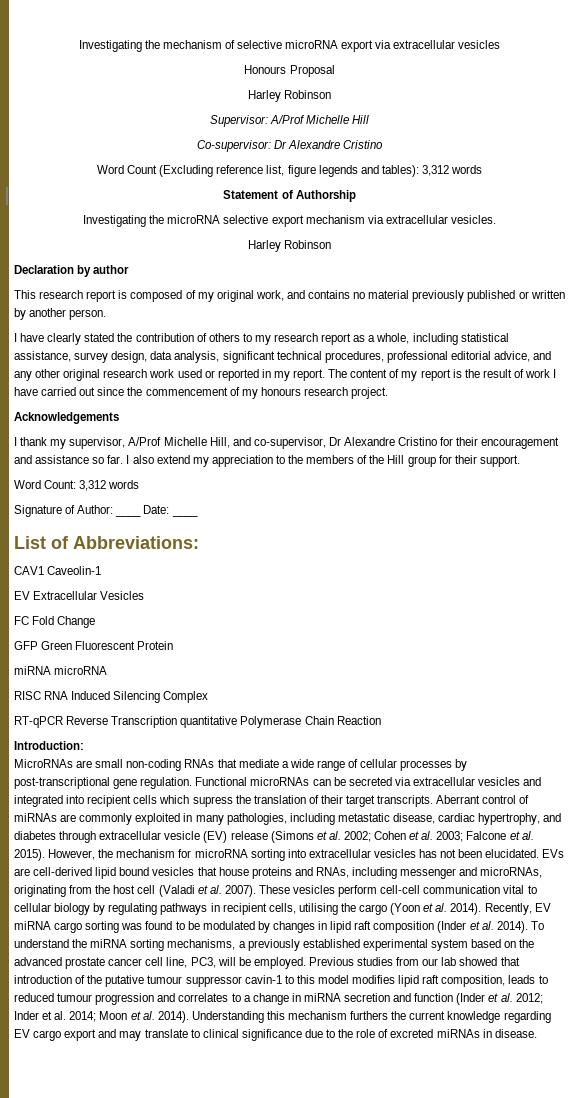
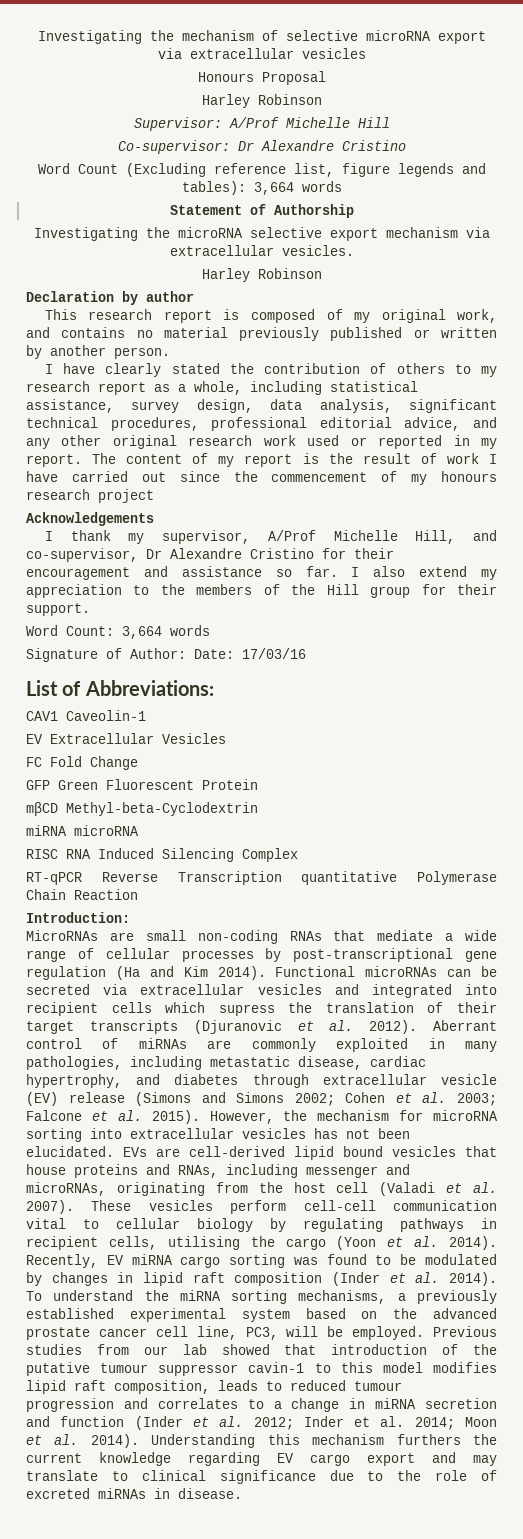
[421,165,449,176] 3,312 -> [253,182,294,195] 3,664
[351,387,389,399] project. -> [98,489,154,503] project
[79,480,107,491] 3,312 -> [122,626,162,639] 3,664
[115,514,142,517] [143,505,170,514] [171,514,198,517] ____ Date: ____ -> [194,648,306,659] Date: 17/03/16
(174, 645) none -> [26,802,258,816] // mβCD Methyl-beta-Cyclodextrin
[140,777,193,789] regulation. -> [26,966,266,980] regulation (Ha and Kim 2014).
[377,795,434,807] transcripts. -> [89,1020,418,1034] transcripts (Djuranovic et al. 2012).
[316,831,341,840] et al. -> [201,1092,285,1103] and Simons

